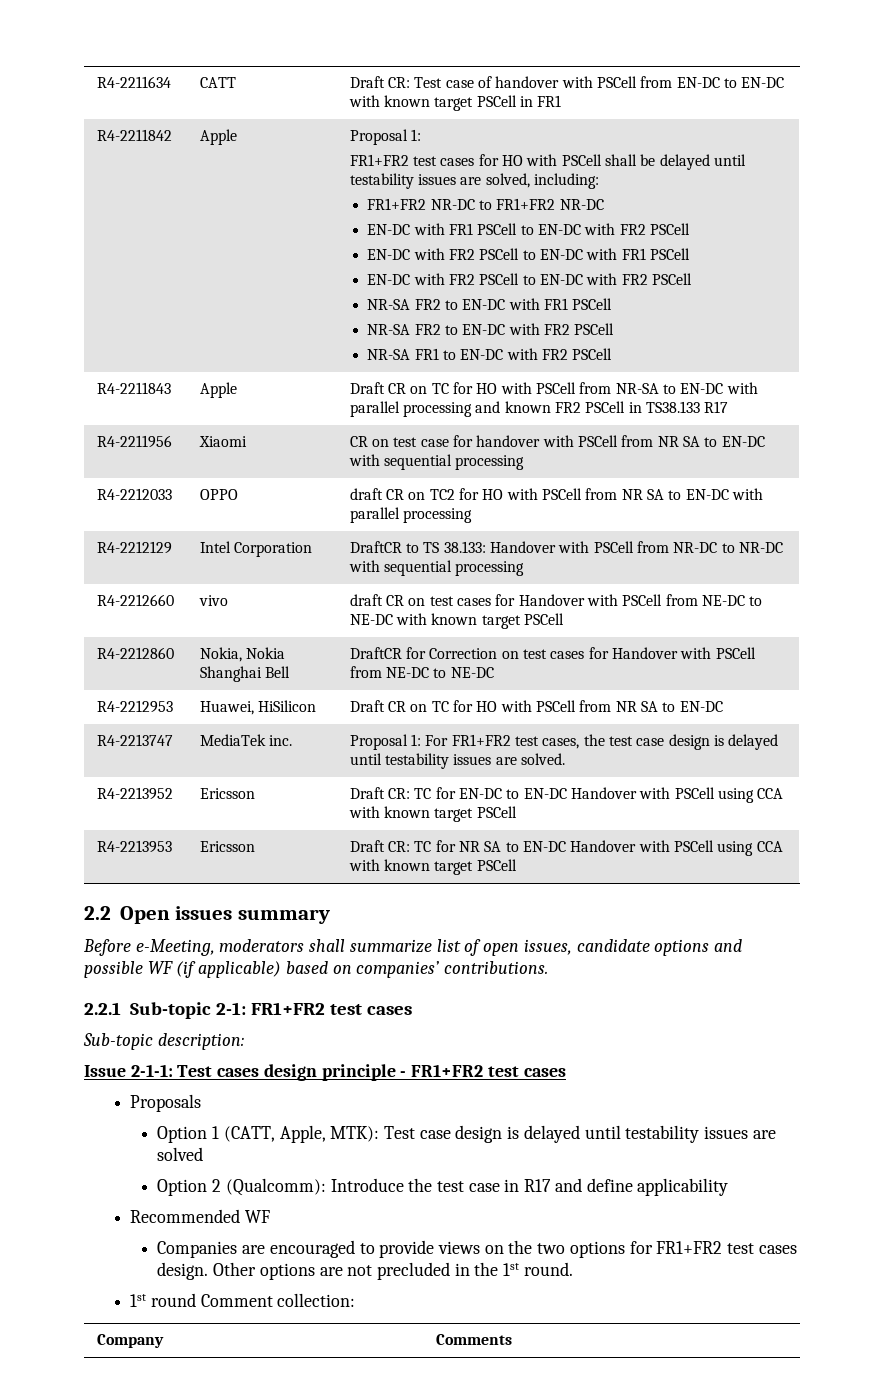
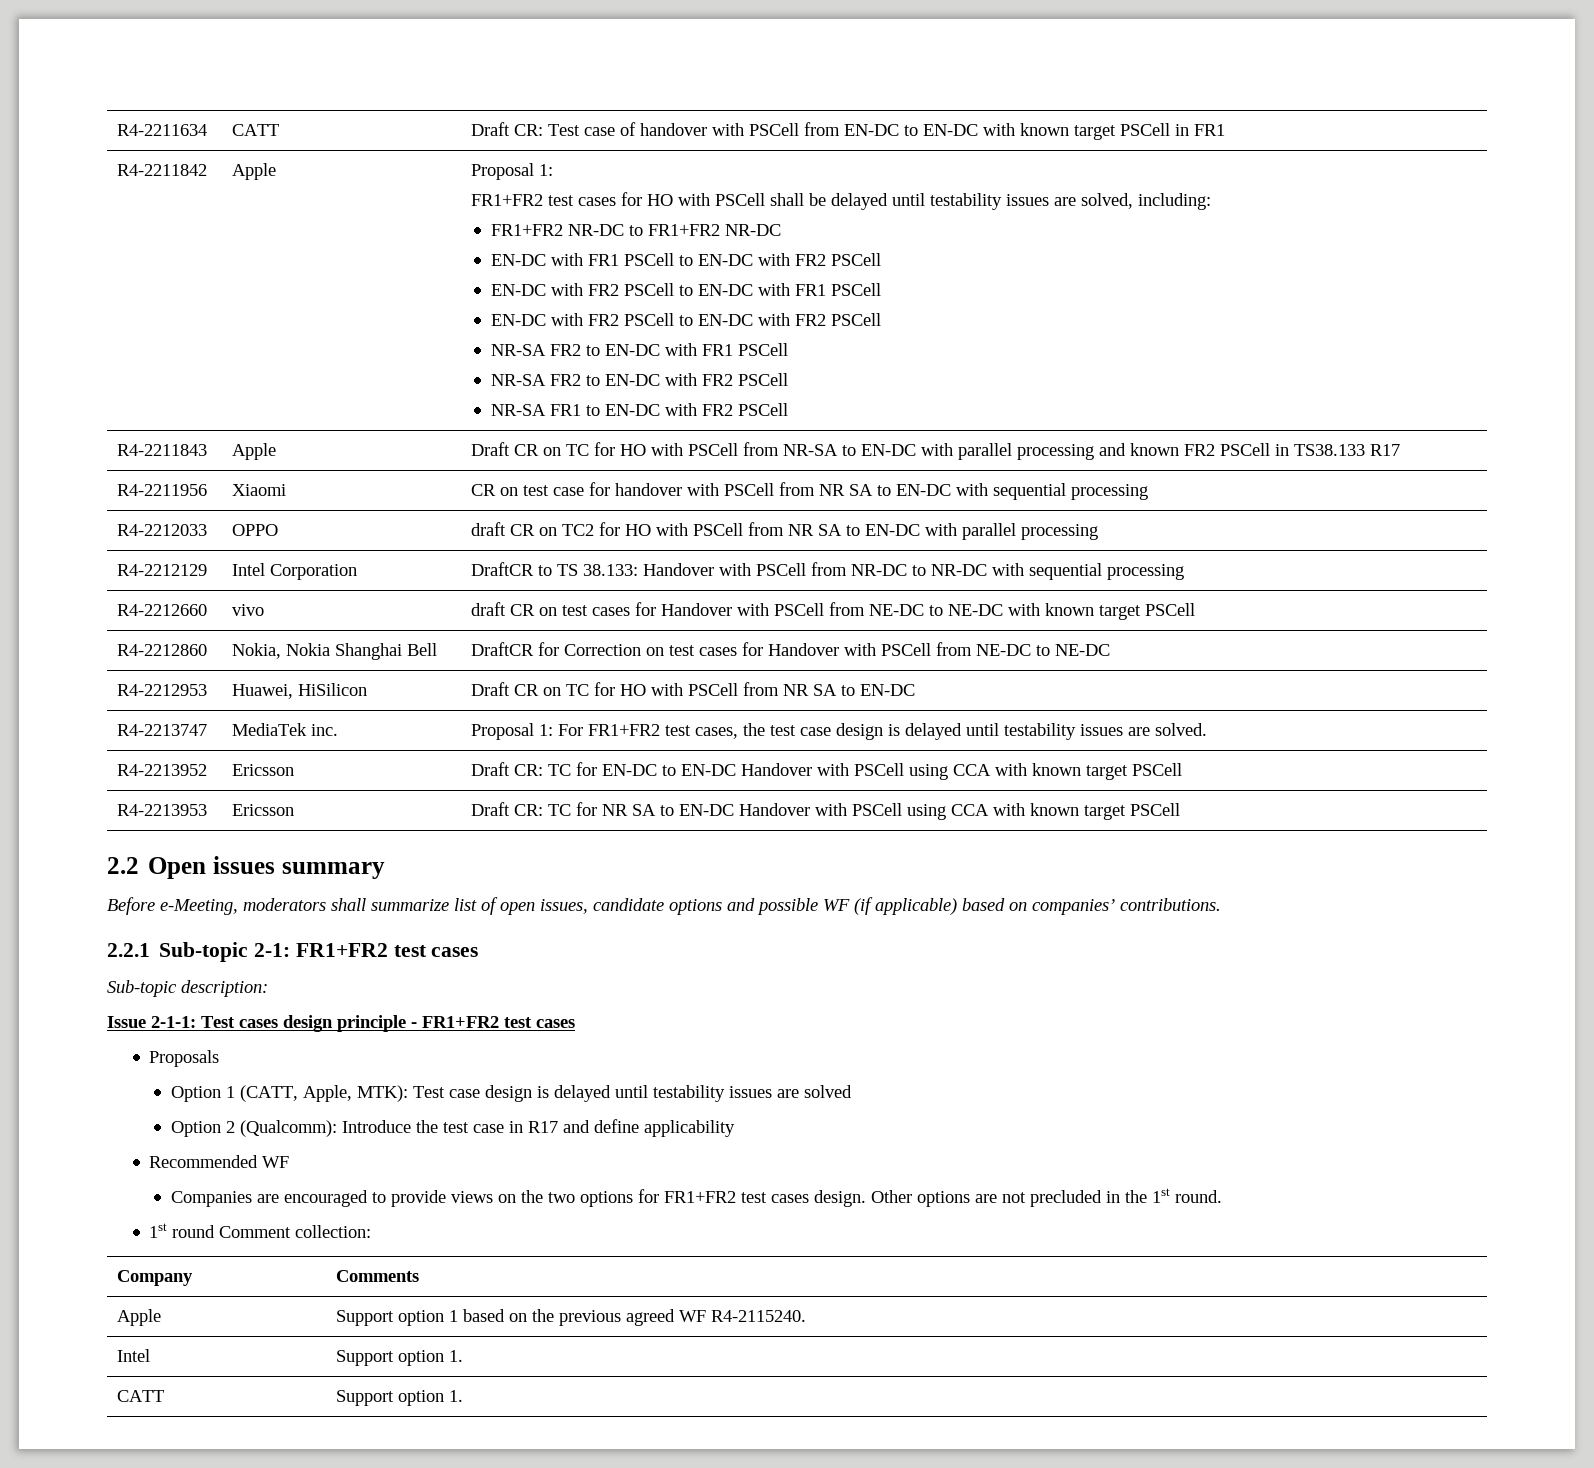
(512, 1339) none -> [116,1309,161,1326] [335,1309,806,1326] [116,1349,150,1362] [335,1350,463,1366] [116,1390,164,1402] [335,1390,463,1406] // Apple | Support option 1 based on the previous agreed WF R4-2115240. // Intel | Support option 1. // CATT | Support option 1.

